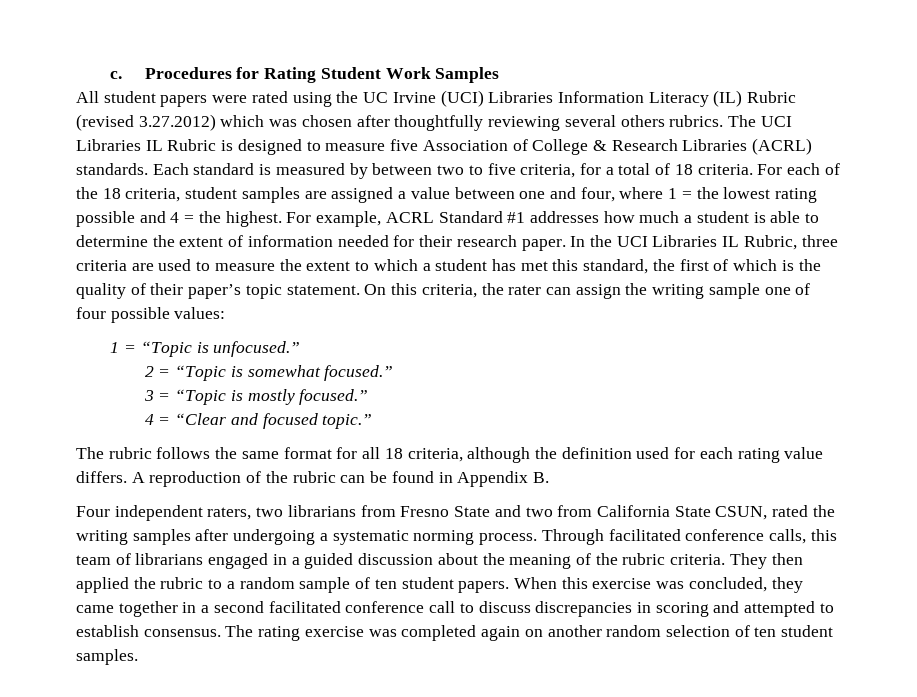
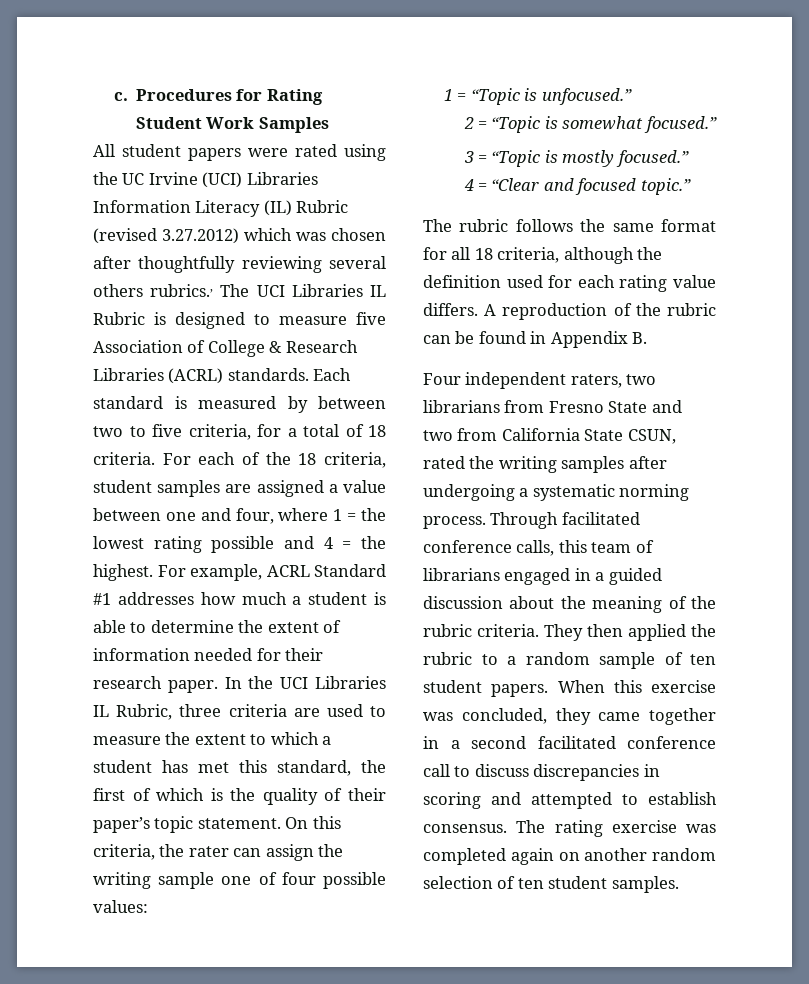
[669,115,724,127] rubrics. -> [150,284,214,297] rubrics.,

